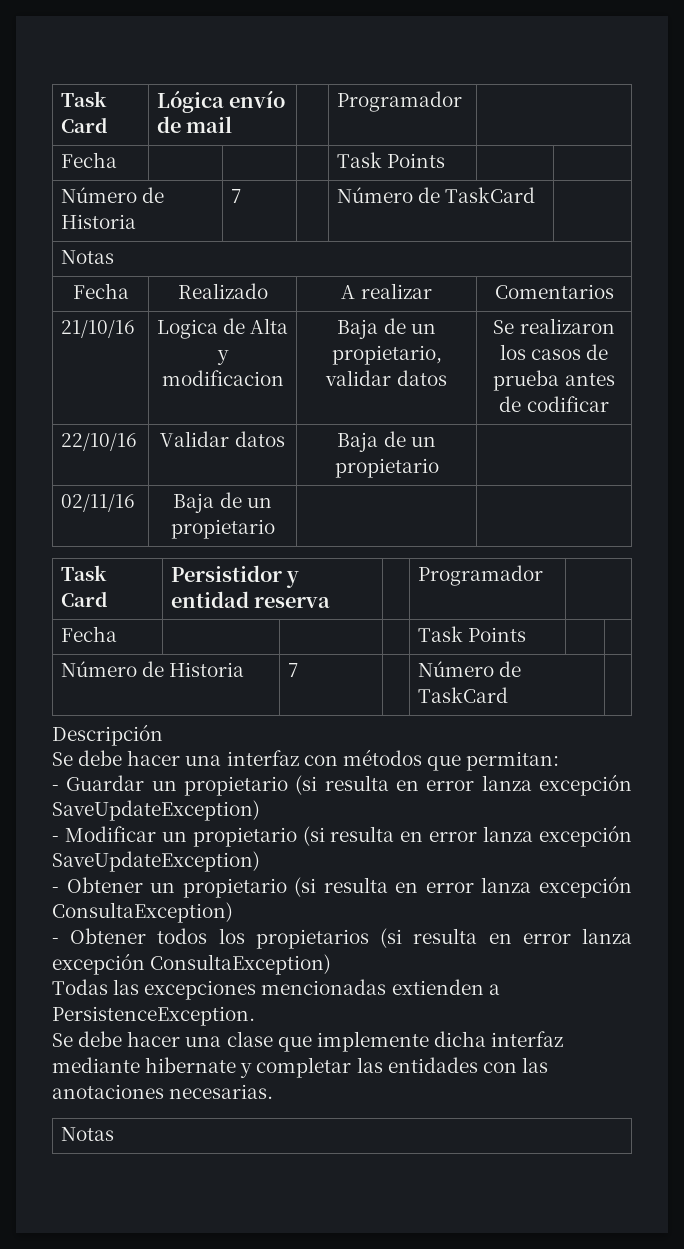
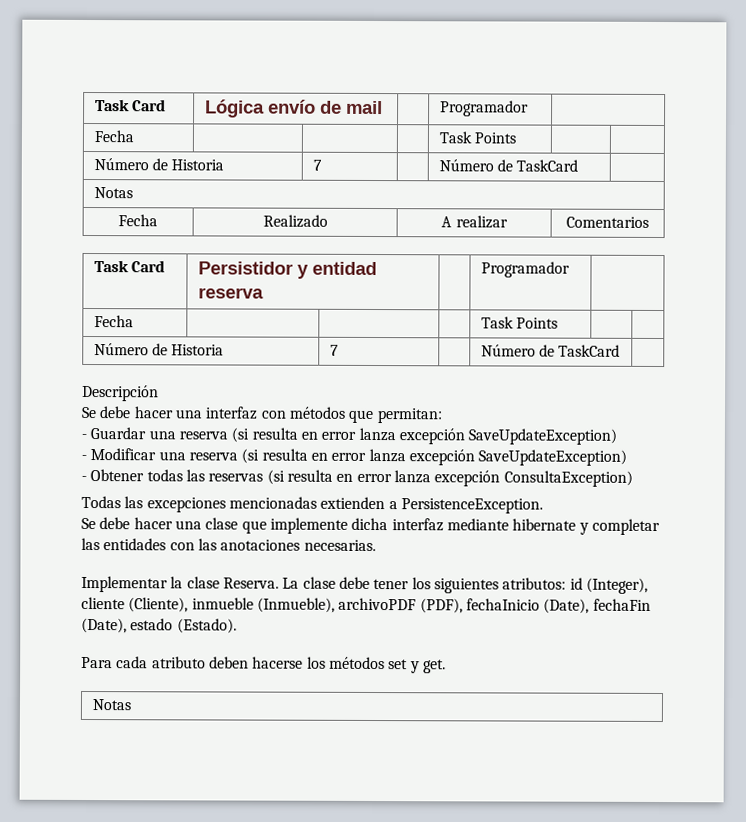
[60,320,135,338] [156,318,289,339] [216,350,229,365] [161,370,284,386] [337,318,436,339] [331,345,442,365] [325,370,447,386] [493,318,615,334] [499,344,609,360] [493,370,615,391] [499,396,609,412] [60,433,137,451] [160,431,285,447] [337,431,436,452] [334,458,439,478] [60,494,135,512] [173,492,272,513] [170,519,275,539] // 21/10/16 | Logica de Alta y modificacion | Baja de un propietario, validar datos | Se realizaron los casos de prueba antes de codificar // 22/10/16 | Validar datos | Baja de un propietario | // 02/11/16 | Baja de un propietario | | -> (649, 222) none
[151,776,288,796] un propietario -> [148,430,228,440] una reserva
[161,827,297,847] un propietario -> [158,451,238,461] una reserva
[150,876,632,898] [52,902,233,923] [52,928,369,949] un propietario (si resulta en error lanza excepción ConsultaException) // - Obtener todos los propietarios -> [146,469,264,482] todas las reservas
(274, 1091) none -> [81,575,648,594] [81,596,651,614] [81,617,237,634] [81,656,446,674] // Implementar la clase Reserva. La clase debe tener los siguientes atributos: id (Integer), cliente (Cliente), inmueble (Inmueble), archivoPDF (PDF), fechaInicio (Date), fechaFin (Date), estado (Estado). // Para cada atributo deben hacerse los métodos set y get.

